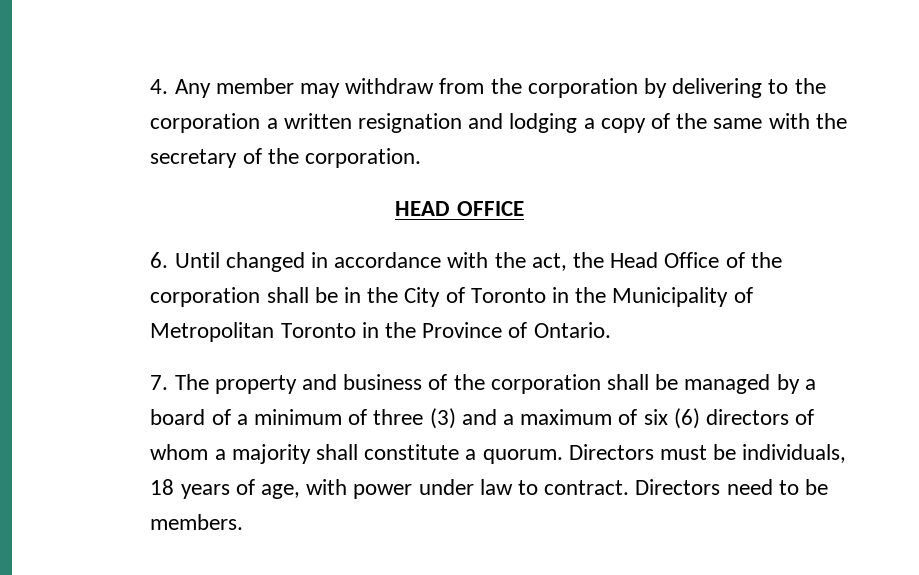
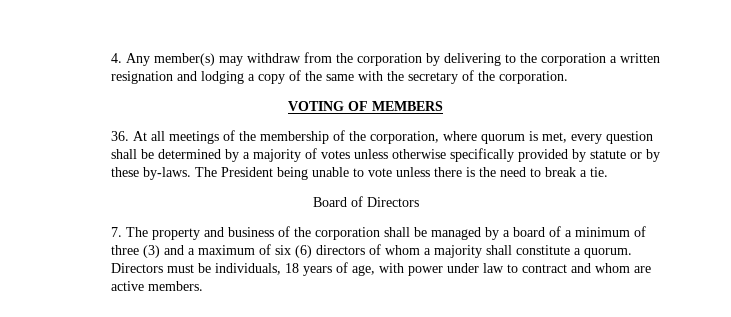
[215,78,294,94] member -> [153,53,215,66] member(s)
[395,201,524,216] [150,252,782,272] [150,287,753,307] [150,322,611,342] HEAD OFFICE // 6. Until changed in accordance with the act, the Head Office of the corporation shall be in the City of Toronto in the Municipality of Metropolitan Toronto in the Province of Ontario. -> [288,101,443,111] [110,130,653,144] [110,148,660,162] [110,167,608,180] [312,196,419,207] VOTING OF MEMBERS // 36. At all meetings of the membership of the corporation, where quorum is met, every question shall be determined by a majority of votes unless otherwise specifically provided by statute or by these by-laws. The President being unable to vote unless there is the need to break a tie. // Board of Directors
[544,479,829,495] contract. Directors need to be -> [521,263,651,273] [110,281,144,291] contract and whom are active

